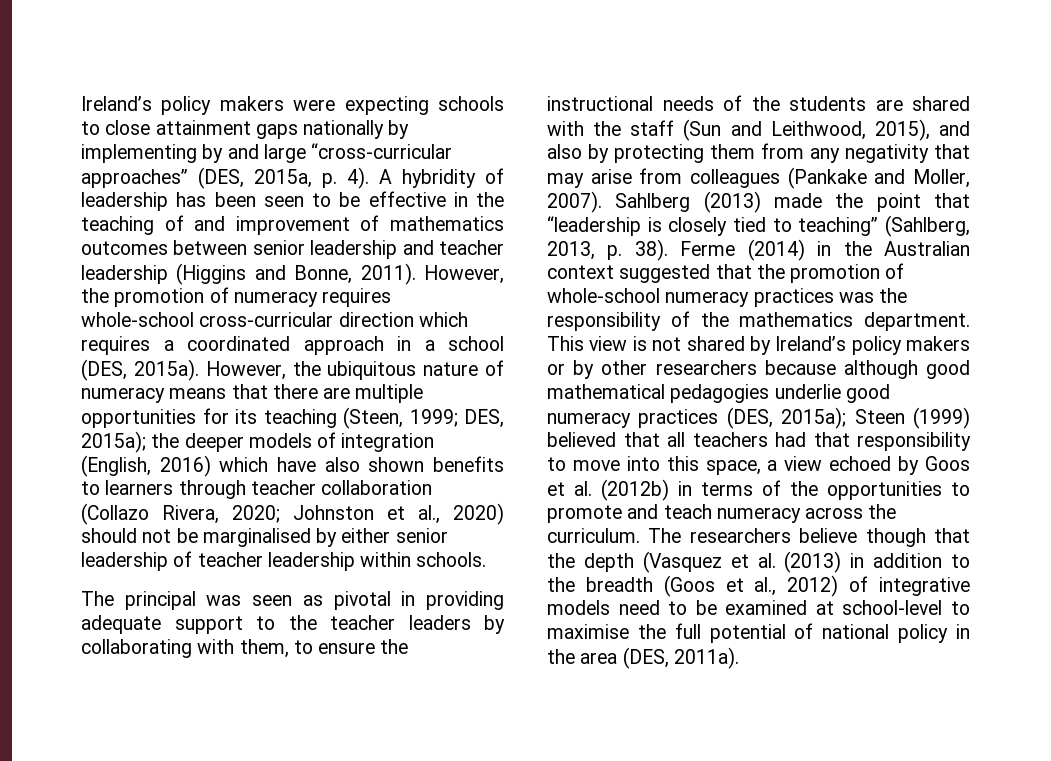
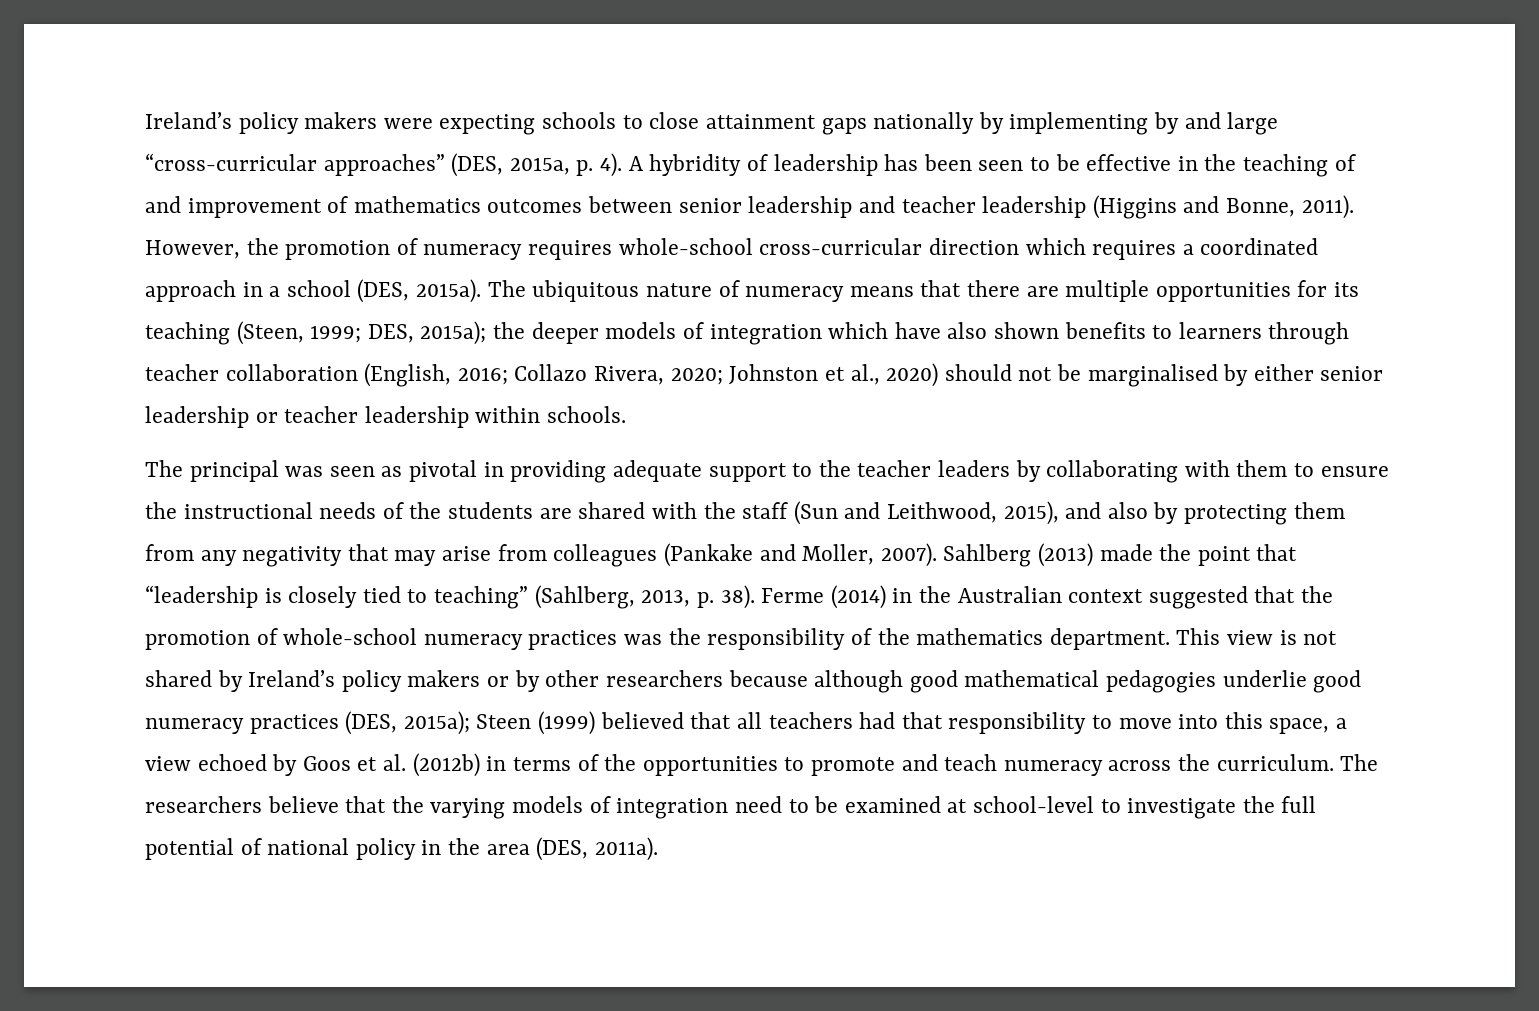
[205,361,321,380] However, the -> [487,280,526,297] The
[81,455,211,477] (English, 2016) -> (822, 334) none
[81,503,149,525] (Collazo -> [364,363,588,387] (English, 2016; Collazo
[173,551,193,567] of -> [255,412,278,423] or
[239,639,289,658] them, -> [1236,460,1288,477] them
[865,528,970,547] [547,551,970,573] [547,575,970,597] [547,600,610,615] though that the depth (Vasquez et al. (2013) in addition to the breadth (Goos et al., 2012) of integrative models -> [345,796,729,819] that the varying models of integration
[547,624,629,639] maximise -> [1127,798,1237,819] investigate

